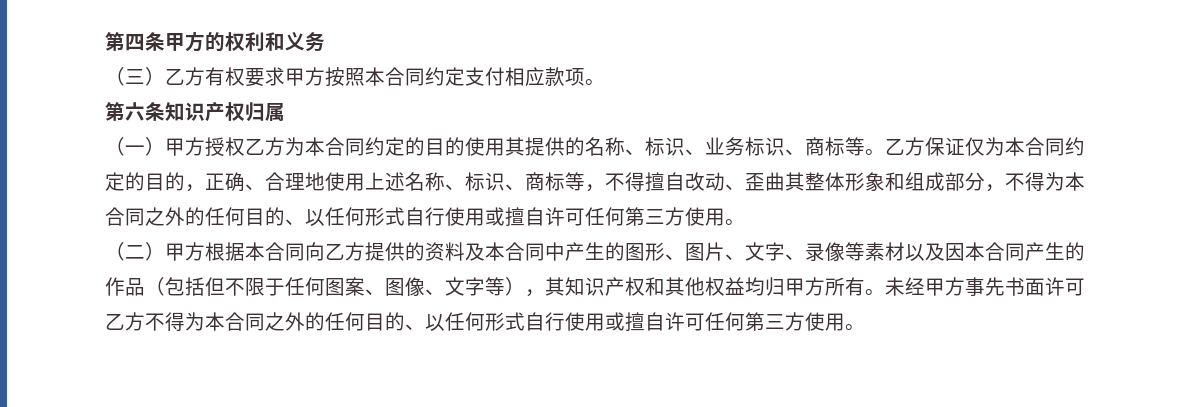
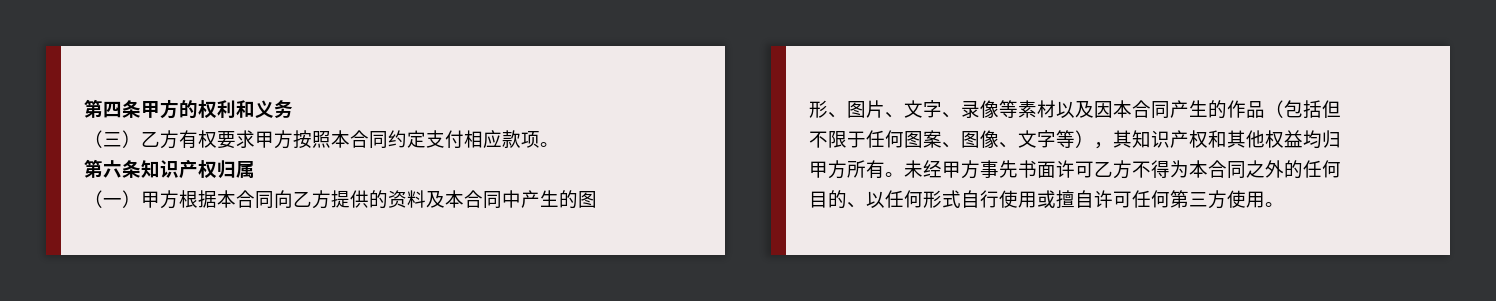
[105,137,1085,157] [105,172,1085,192] [105,207,745,227] [105,242,145,261] // （一）甲方授权乙方为本合同约定的目的使用其提供的名称、标识、业务标识、商标等。乙方保证仅为本合同约定的目的，正确、合理地使用上述名称、标识、商标等，不得擅自改动、歪曲其整体形象和组成部分，不得为本合同之外的任何目的、以任何形式自行使用或擅自许可任何第三方使用。 // （二 -> [84,190,122,208] // （一

